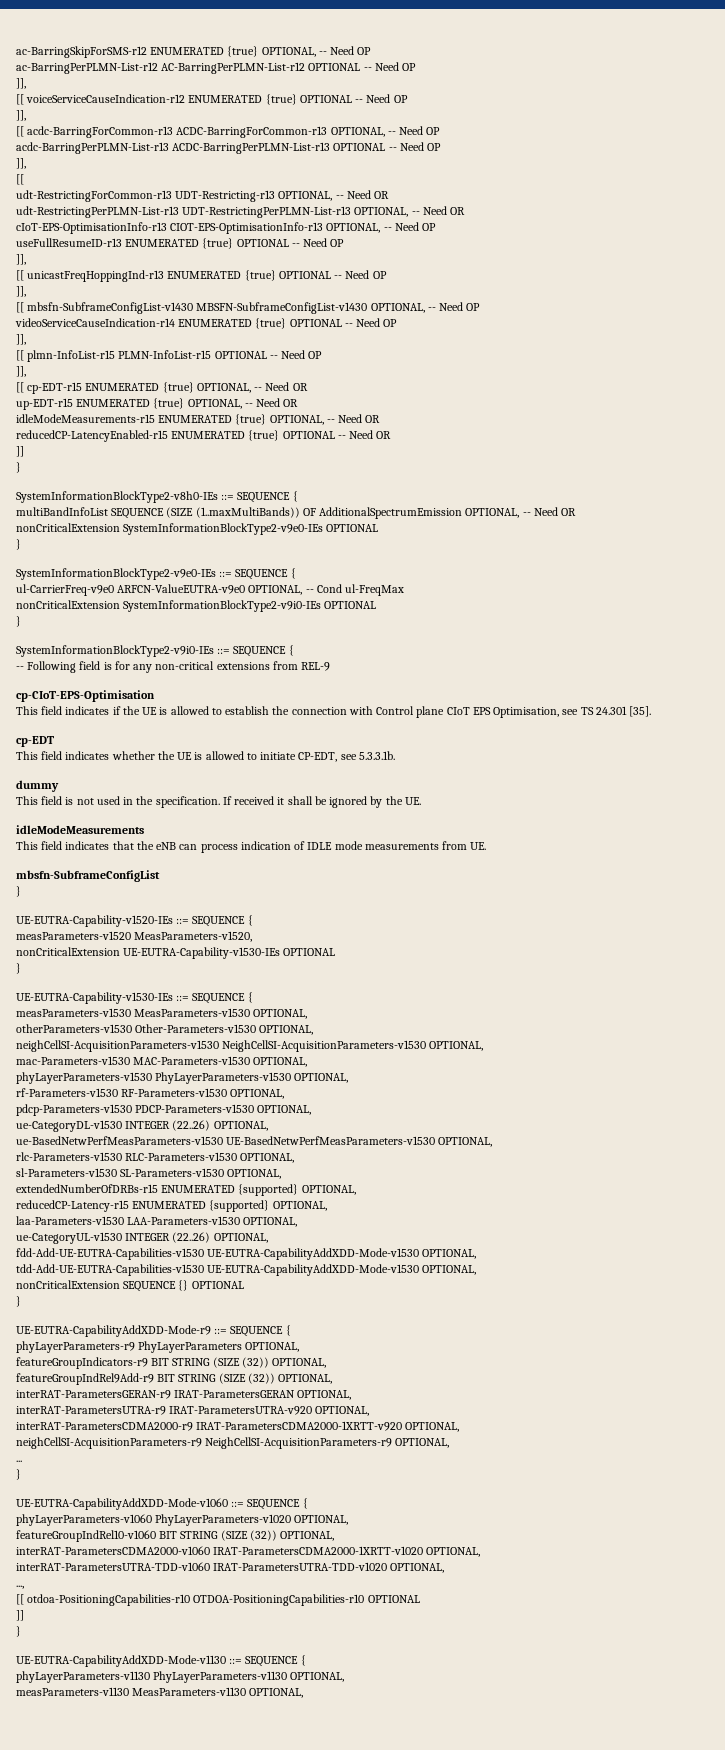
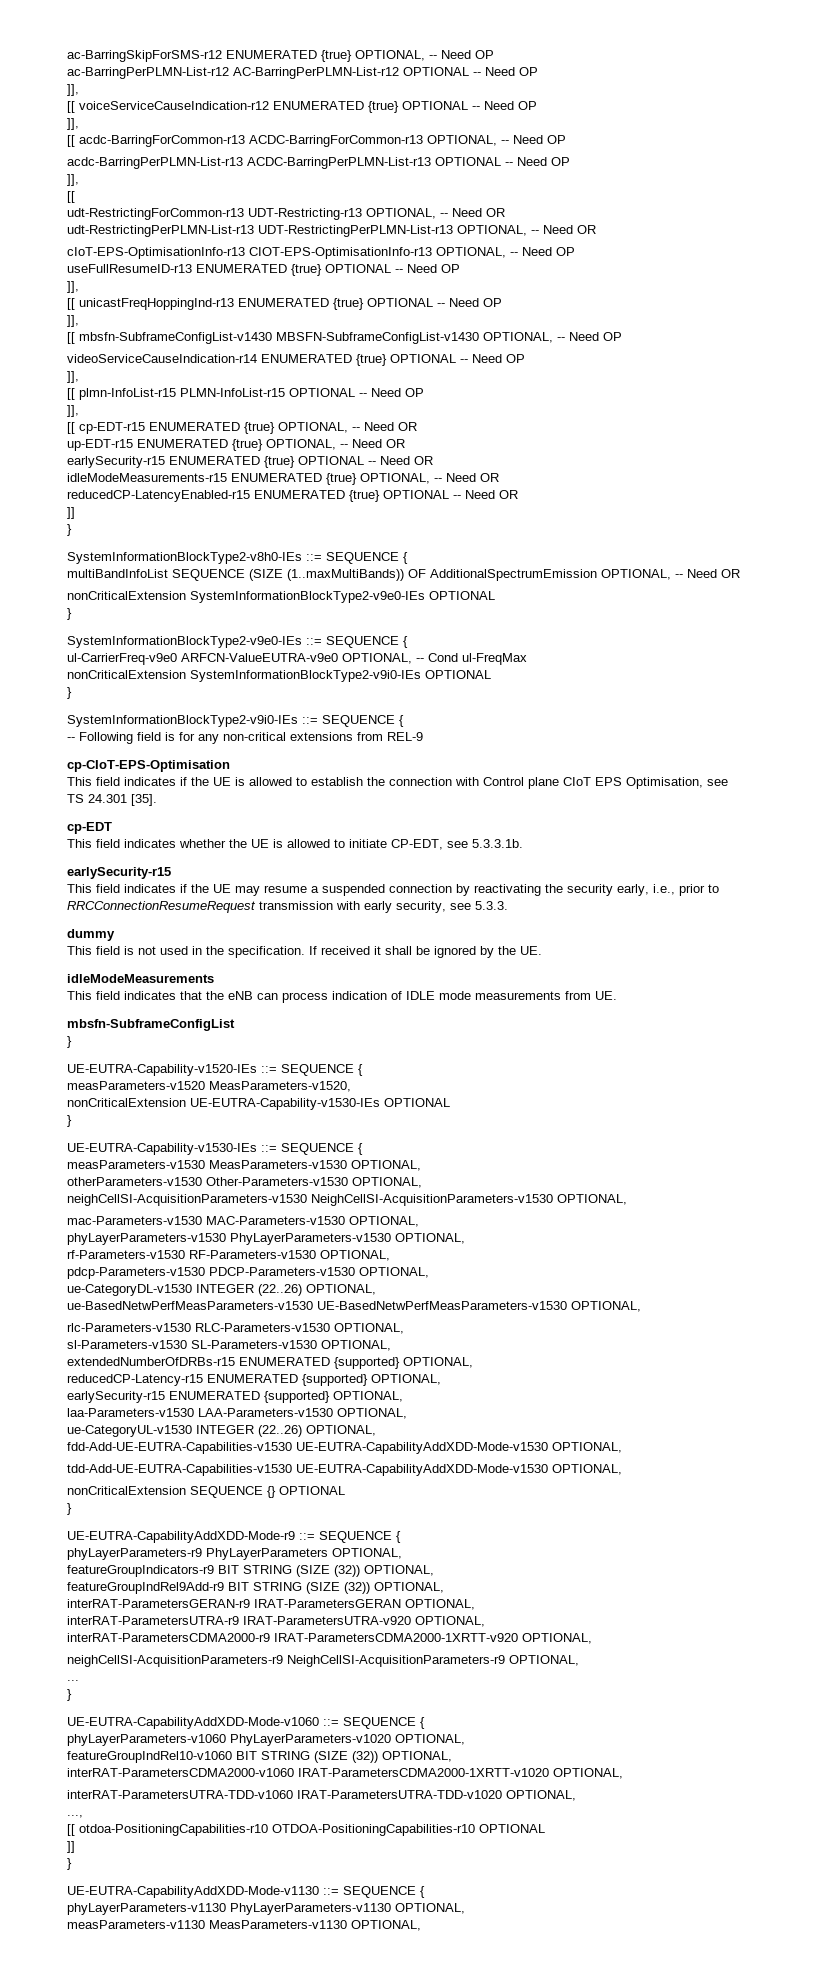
(299, 403) none -> [67,456,433,468] // earlySecurity-r15 ENUMERATED {true} OPTIONAL -- Need OR
(395, 755) none -> [67,867,171,879] [67,884,719,896] [67,901,508,913] // earlySecurity-r15 // This field indicates if the UE may resume a suspended connection by reactivating the security early, i.e., prior to RRCConnectionResumeRequest transmission with early security, see 5.3.3.
(327, 1206) none -> [67,1391,403,1403] // earlySecurity-r15 ENUMERATED {supported} OPTIONAL,

